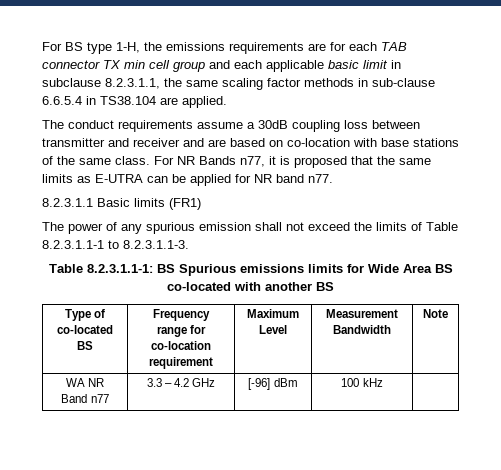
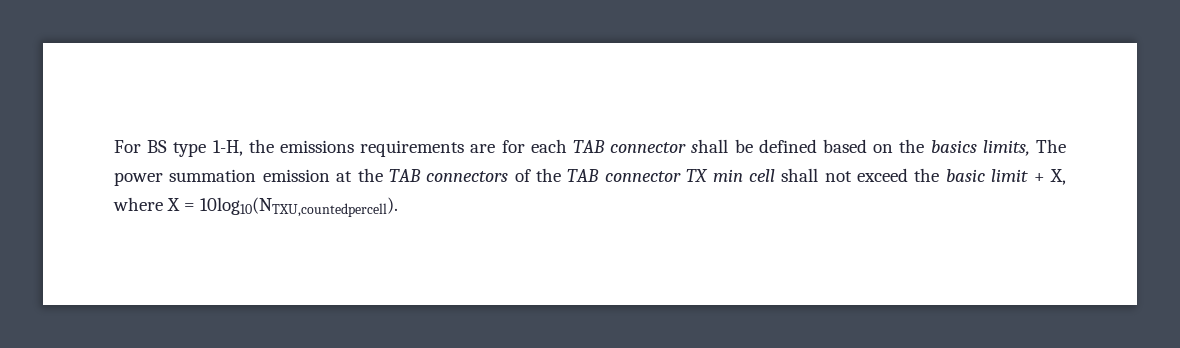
[103,60,401,72] [42,78,435,90] [42,96,227,108] [42,120,420,132] [42,138,459,147] [42,156,431,168] [42,174,333,186] [42,198,201,210] [42,222,458,234] [42,240,189,249] [48,264,453,276] [167,282,334,291] [64,309,106,321] [57,325,113,334] [77,341,93,350] [153,309,210,321] [156,325,207,337] [151,341,211,350] [149,357,213,369] [247,309,299,318] [259,325,287,334] [326,309,398,318] [333,325,391,334] [423,309,448,318] [65,378,105,387] [61,394,109,403] [146,378,216,387] [248,378,298,390] [341,378,383,387] TX min cell group and each applicable basic limit in subclause 8.2.3.1.1, the same scaling factor methods in sub-clause 6.6.5.4 in TS38.104 are applied. // The conduct requirements assume a 30dB coupling loss between transmitter and receiver and are based on co-location with base stations of the same class. For NR Bands n77, it is proposed that the same limits as E-UTRA can be applied for NR band n77. // 8.2.3.1.1 Basic limits (FR1) // The power of any spurious emission shall not exceed the limits of Table 8.2.3.1.1-1 to 8.2.3.1.1-3. // Table 8.2.3.1.1-1: BS Spurious emissions limits for Wide Area BS co-located with another BS // Type of co-located BS | Frequency range for co-location requirement | Maximum Level | Measurement Bandwidth | Note // WA NR Band n77 | 3.3 – 4.2 GHz | [-96] dBm | 100 kHz | -> [691,139,1067,156] [114,168,1067,186] [113,197,399,217] shall be defined based on the basics limits, The power summation emission at the TAB connectors of the TAB connector TX min cell shall not exceed the basic limit + X, where X = 10log10(NTXU,countedpercell).

